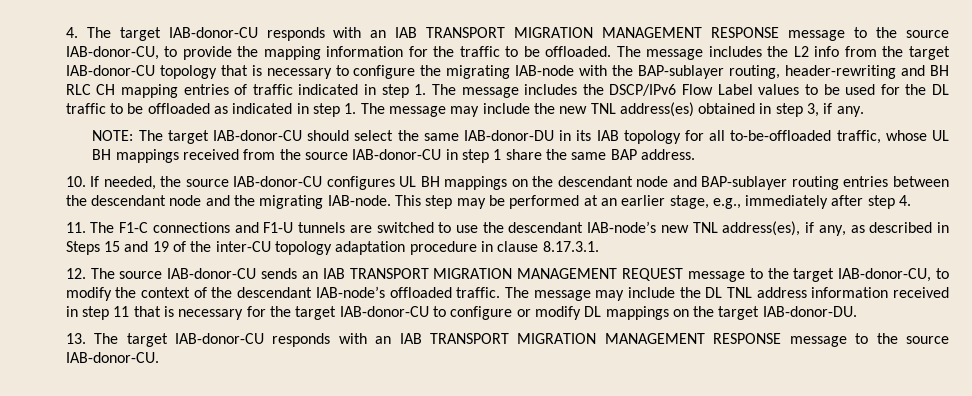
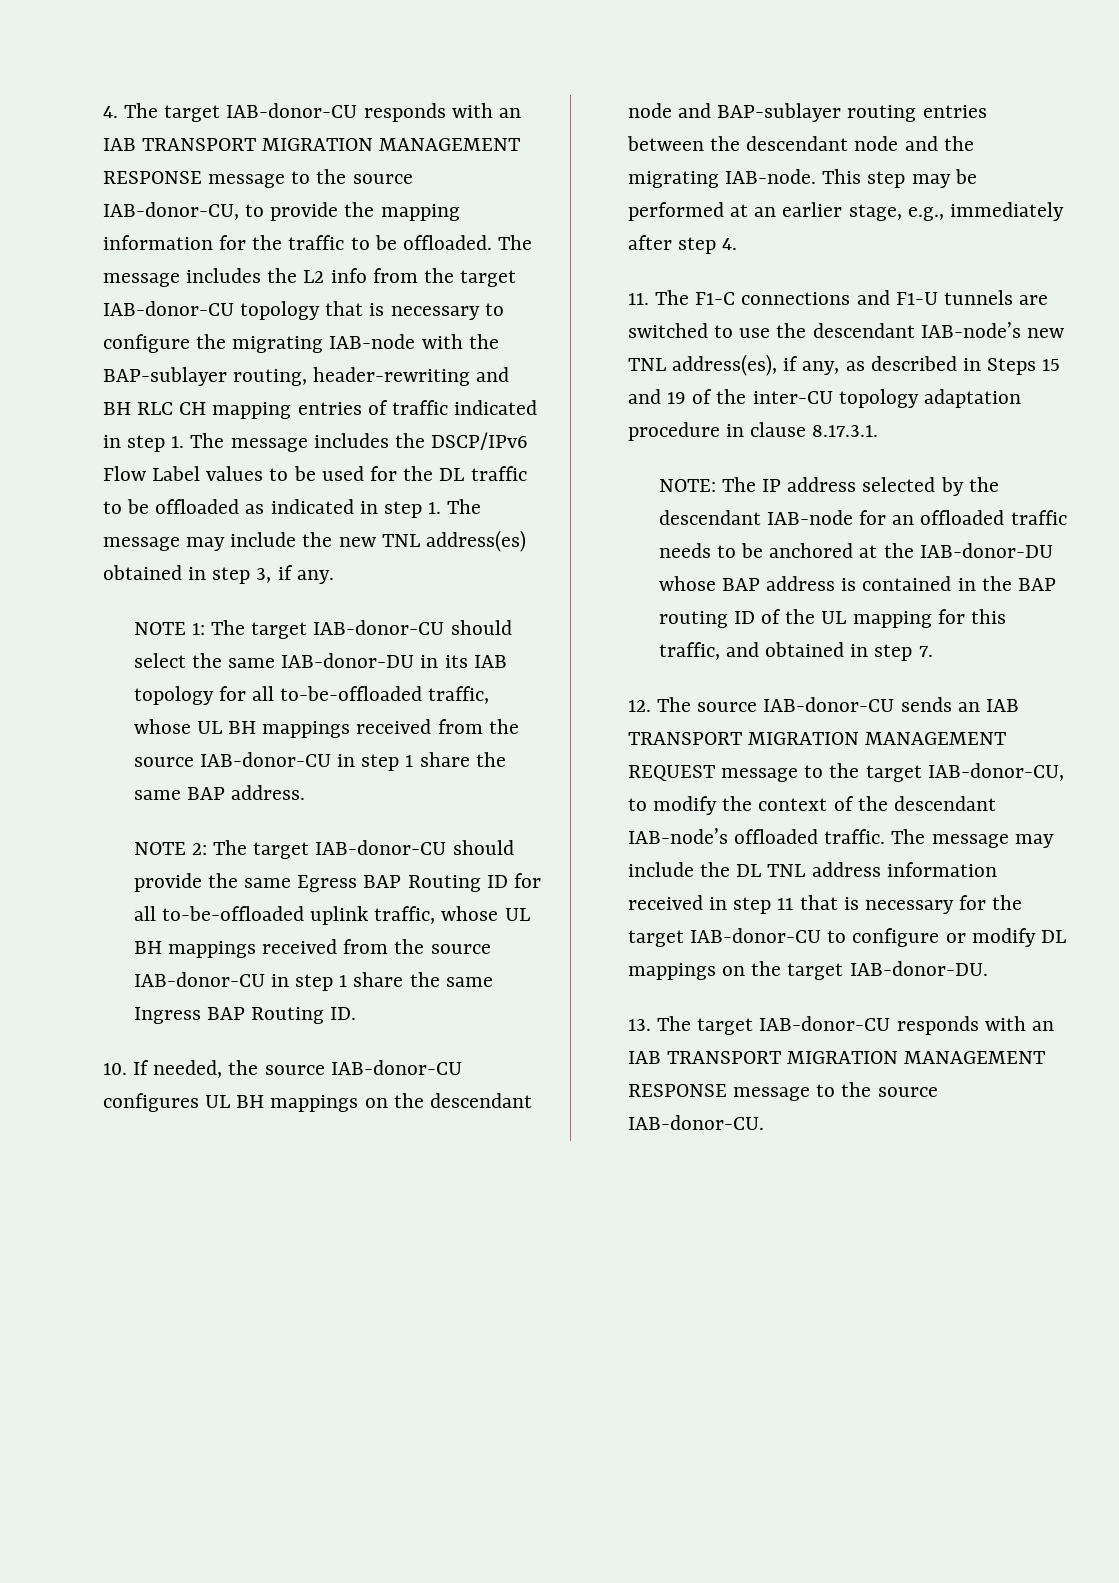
[92,130,134,141] NOTE: -> [133,622,205,635] NOTE 1:
(695, 154) none -> [133,840,514,859] [133,873,542,892] [133,906,530,925] [133,939,491,958] [133,972,493,991] [133,1007,357,1024] // NOTE 2: The target IAB-donor-CU should provide the same Egress BAP Routing ID for all to-be-offloaded uplink traffic, whose UL BH mappings received from the source IAB-donor-CU in step 1 share the same Ingress BAP Routing ID.
(599, 246) none -> [658,477,999,496] [658,510,1067,525] [658,543,1053,558] [658,576,1057,591] [658,609,1007,628] [658,642,933,661] // NOTE: The IP address selected by the descendant IAB-node for an offloaded traffic needs to be anchored at the IAB-donor-DU whose BAP address is contained in the BAP routing ID of the UL mapping for this traffic, and obtained in step 7.

